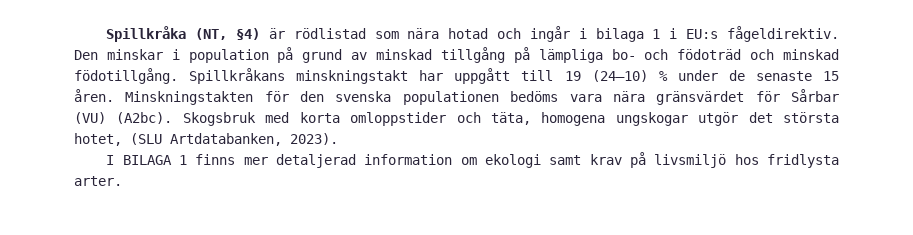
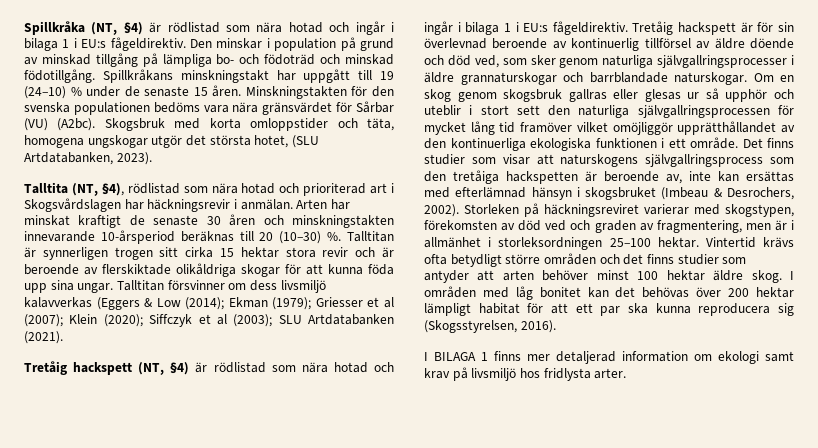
(338, 139) none -> [24,182,394,196] [24,198,350,212] [24,214,395,228] [24,230,394,244] [24,247,395,260] [24,263,394,277] [24,280,326,293] [24,297,394,310] [24,314,394,327] [24,331,63,344] [24,361,394,375] [424,21,794,35] [424,38,794,51] [424,55,794,68] [424,72,794,85] [424,88,794,102] [424,105,794,118] [424,121,795,135] [424,137,794,151] [424,154,794,167] [424,170,794,184] [424,187,794,200] [424,203,794,217] [424,220,794,233] [424,237,794,250] [424,253,747,267] [424,270,794,283] [424,286,794,300] [424,303,794,316] [424,320,556,333] // Talltita (NT, §4), rödlistad som nära hotad och prioriterad art i Skogsvårdslagen har häckningsrevir i anmälan. Arten har minskat kraftigt de senaste 30 åren och minskningstakten innevarande 10-årsperiod beräknas till 20 (10–30) %. Talltitan är synnerligen trogen sitt cirka 15 hektar stora revir och är beroende av flerskiktade olikåldriga skogar för att kunna föda upp sina ungar. Talltitan försvinner om dess livsmiljö kalavverkas (Eggers & Low (2014); Ekman (1979); Griesser et al (2007); Klein (2020); Siffczyk et al (2003); SLU Artdatabanken (2021). // Tretåig hackspett (NT, §4) är rödlistad som nära hotad och ingår i bilaga 1 i EU:s fågeldirektiv. Tretåig hackspett är för sin överlevnad beroende av kontinuerlig tillförsel av äldre döende och död ved, som sker genom naturliga självgallringsprocesser i äldre grannaturskogar och barrblandade naturskogar. Om en skog genom skogsbruk gallras eller glesas ur så upphör och uteblir i stort sett den naturliga självgallringsprocessen för mycket lång tid framöver vilket omöjliggör upprätthållandet av den kontinuerliga ekologiska funktionen i ett område. Det finns studier som visar att naturskogens självgallringsprocess som den tretåiga hackspetten är beroende av, inte kan ersättas med efterlämnad hänsyn i skogsbruket (Imbeau & Desrochers, 2002). Storleken på häckningsreviret varierar med skogstypen, förekomsten av död ved och graden av fragmentering, men är i allmänhet i storleksordningen 25–100 hektar. Vintertid krävs ofta betydligt större områden och det finns studier som antyder att arten behöver minst 100 hektar äldre skog. I områden med låg bonitet kan det behövas över 200 hektar lämpligt habitat för att ett par ska kunna reproducera sig (Skogsstyrelsen, 2016).

